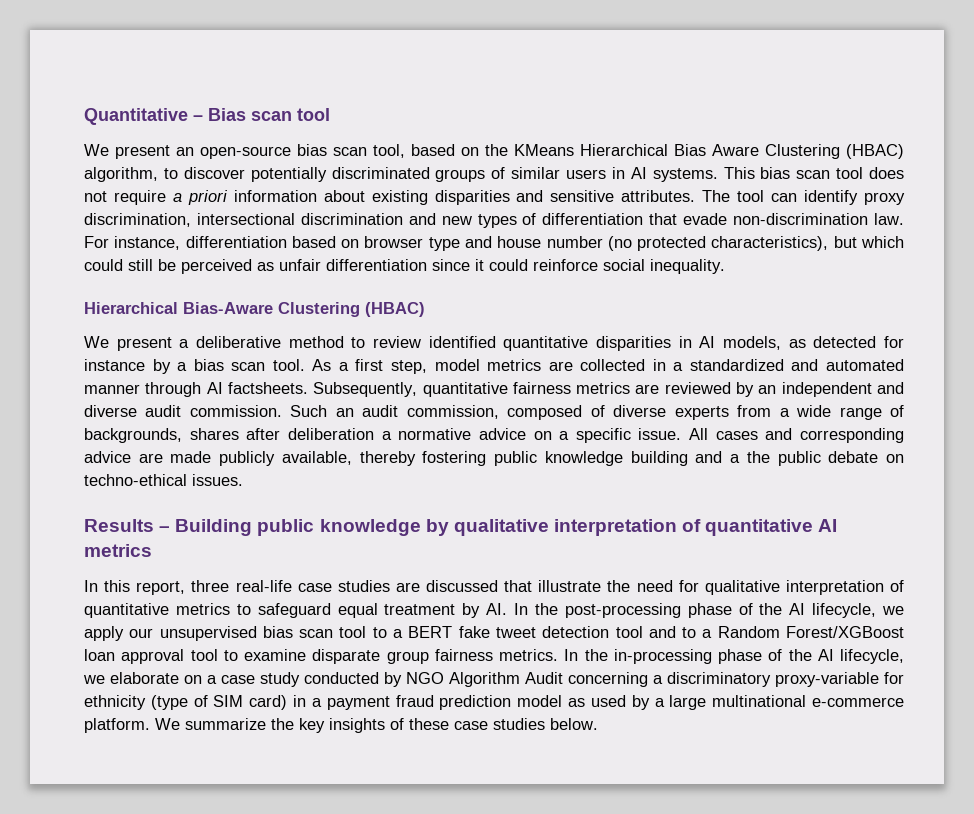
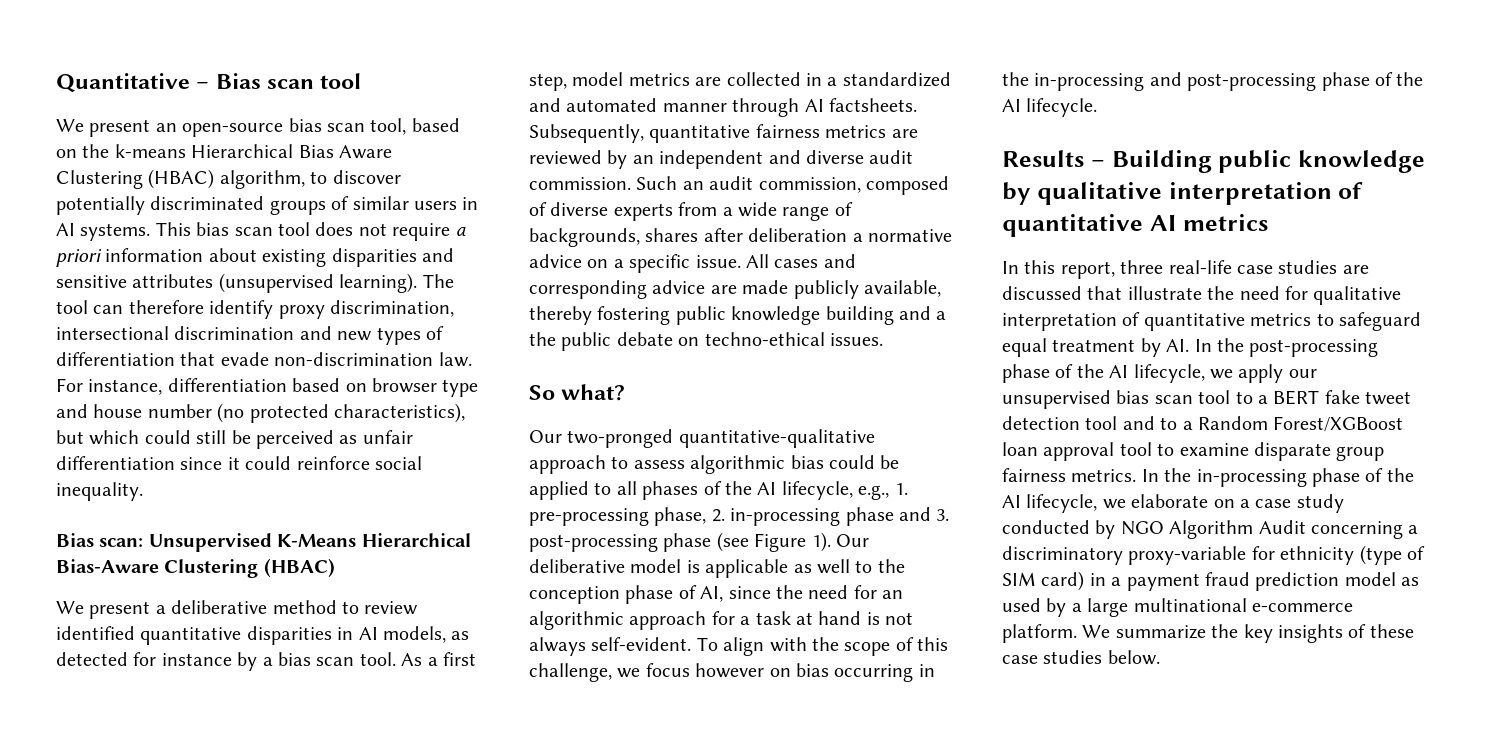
[514,144,574,156] KMeans -> [114,144,186,158] k-means
[621,190,696,202] attributes. -> [132,273,418,293] attributes (unsupervised learning).
(798, 197) none -> [128,300,204,314] therefore
(725, 266) none -> [56,533,357,552] Bias scan: Unsupervised K-Means
(243, 480) none -> [529,384,626,401] [529,429,875,448] [529,455,900,474] [529,481,908,500] [529,507,950,526] [529,532,869,552] [529,559,905,578] [529,585,904,604] [529,611,914,630] [529,637,949,656] [529,663,935,682] [1002,72,1424,91] [1002,98,1098,117] // So what? // Our two-pronged quantitative-qualitative approach to assess algorithmic bias could be applied to all phases of the AI lifecycle, e.g., 1. pre-processing phase, 2. in-processing phase and 3. post-processing phase (see Figure 1). Our deliberative model is applicable as well to the conception phase of AI, since the need for an algorithmic approach for a task at hand is not always self-evident. To align with the scope of this challenge, we focus however on bias occurring in the in-processing and post-processing phase of the AI lifecycle.

